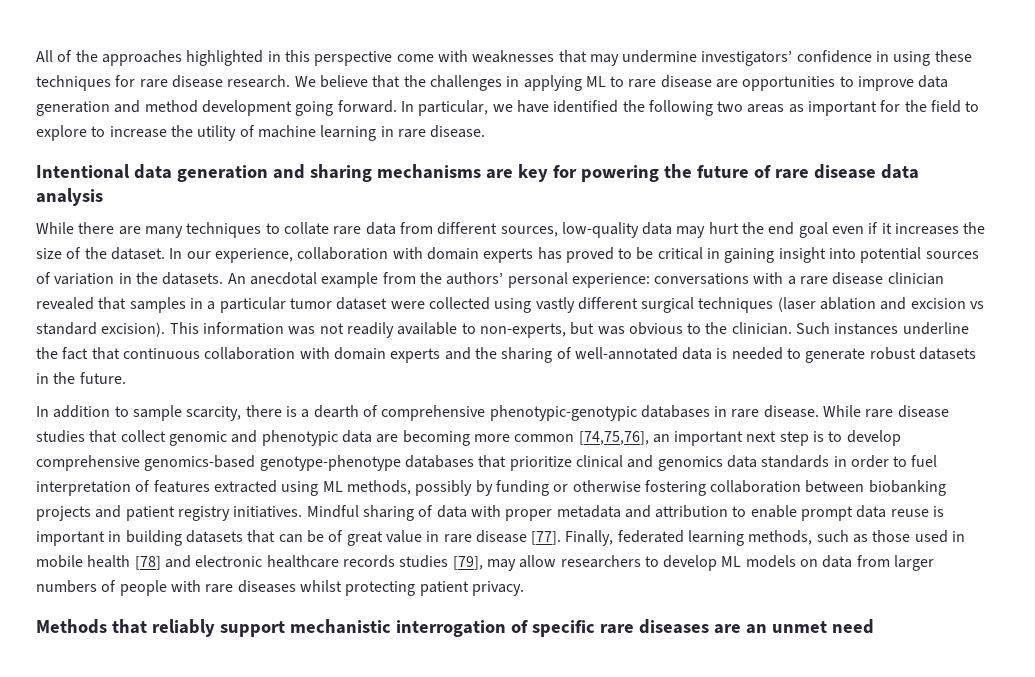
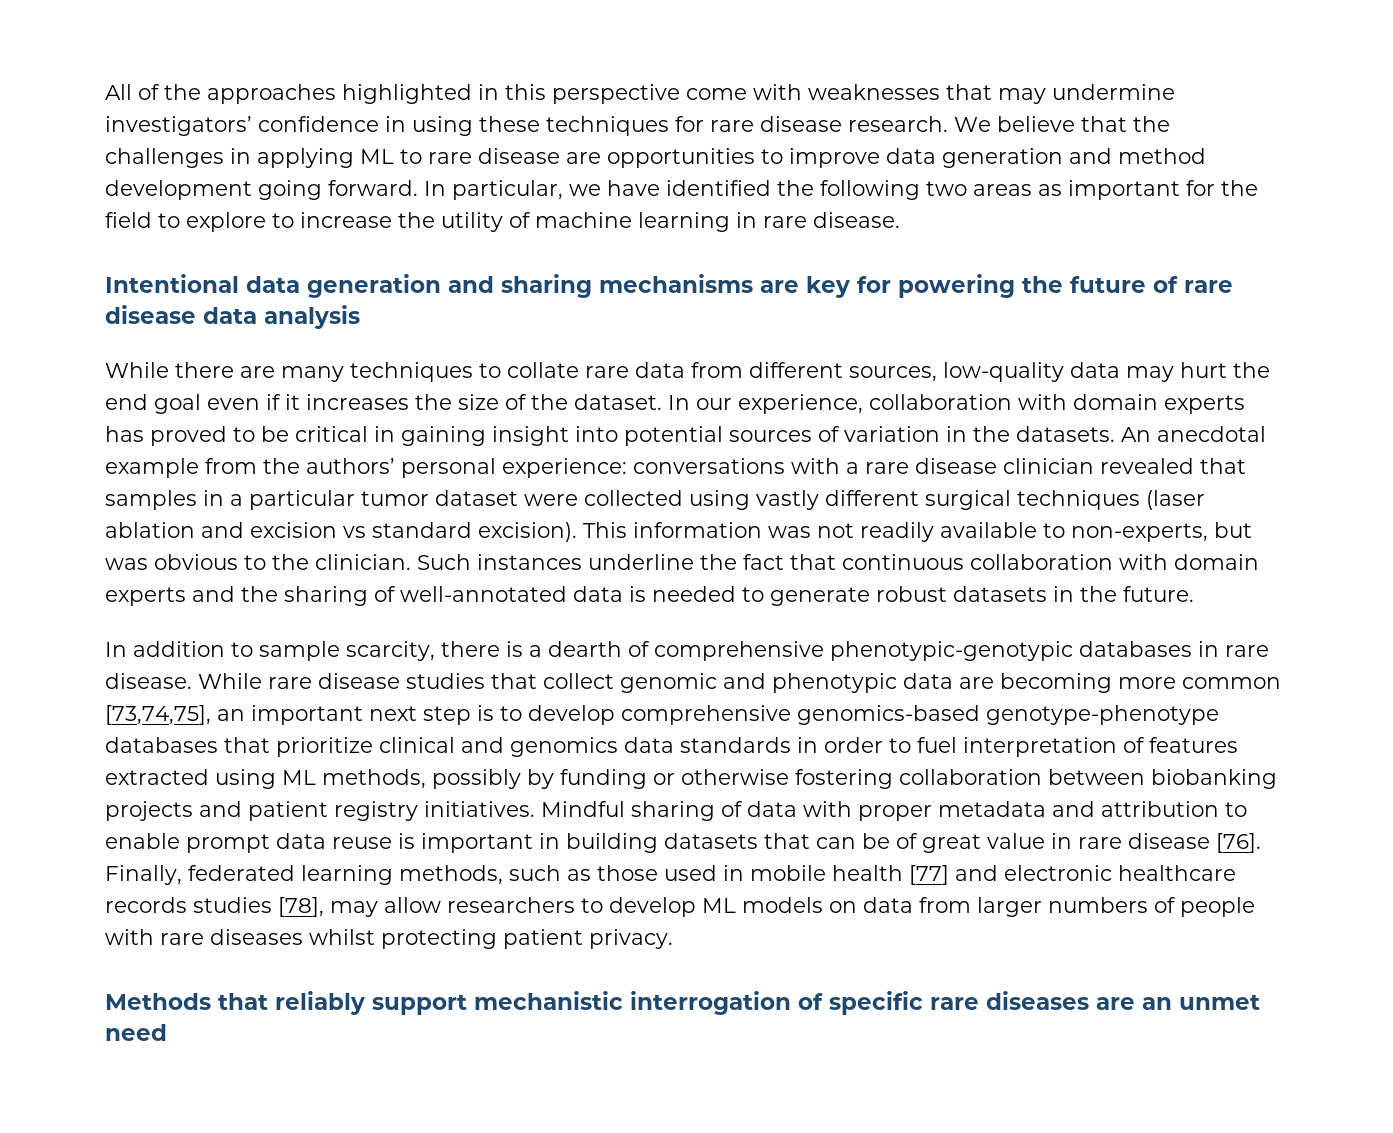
[578,431,649,445] [74,75,76], -> [105,705,211,725] [73,74,75],
[531,531,562,545] [77]. -> [1216,833,1261,853] [76].
[134,556,161,570] [78] -> [909,865,949,885] [77]
[452,556,483,570] [79], -> [278,897,324,917] [78],

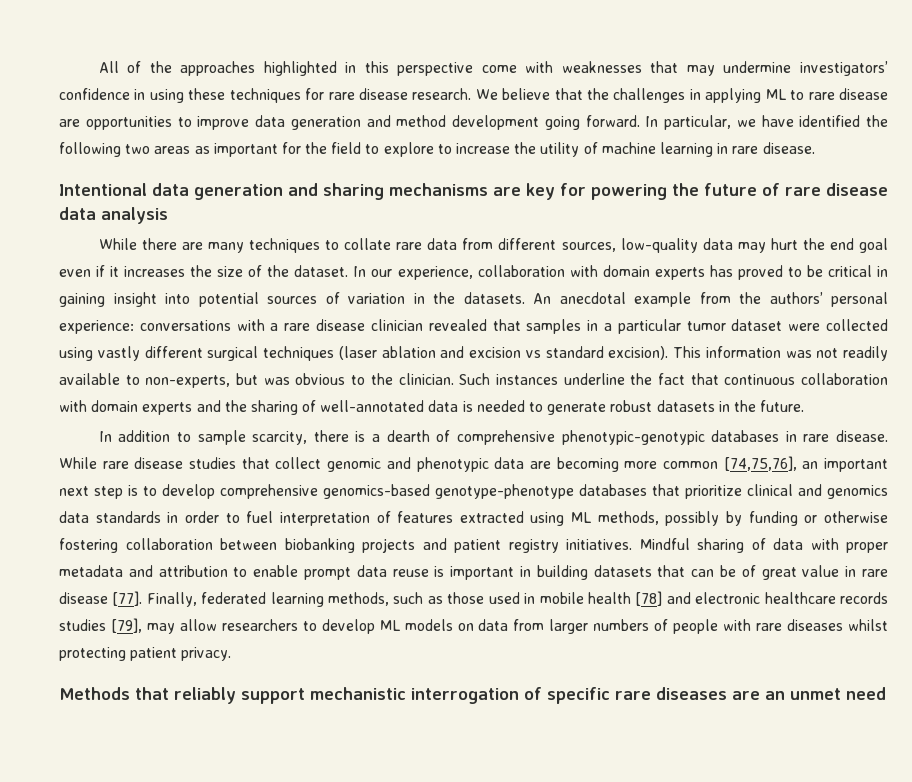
[105,705,211,725] [73,74,75], -> [723,456,797,471] [74,75,76],
[1216,833,1261,853] [76]. -> [112,591,143,606] [77].
[909,865,949,885] [77] -> [635,591,663,606] [78]
[278,897,324,917] [78], -> [110,618,142,633] [79],

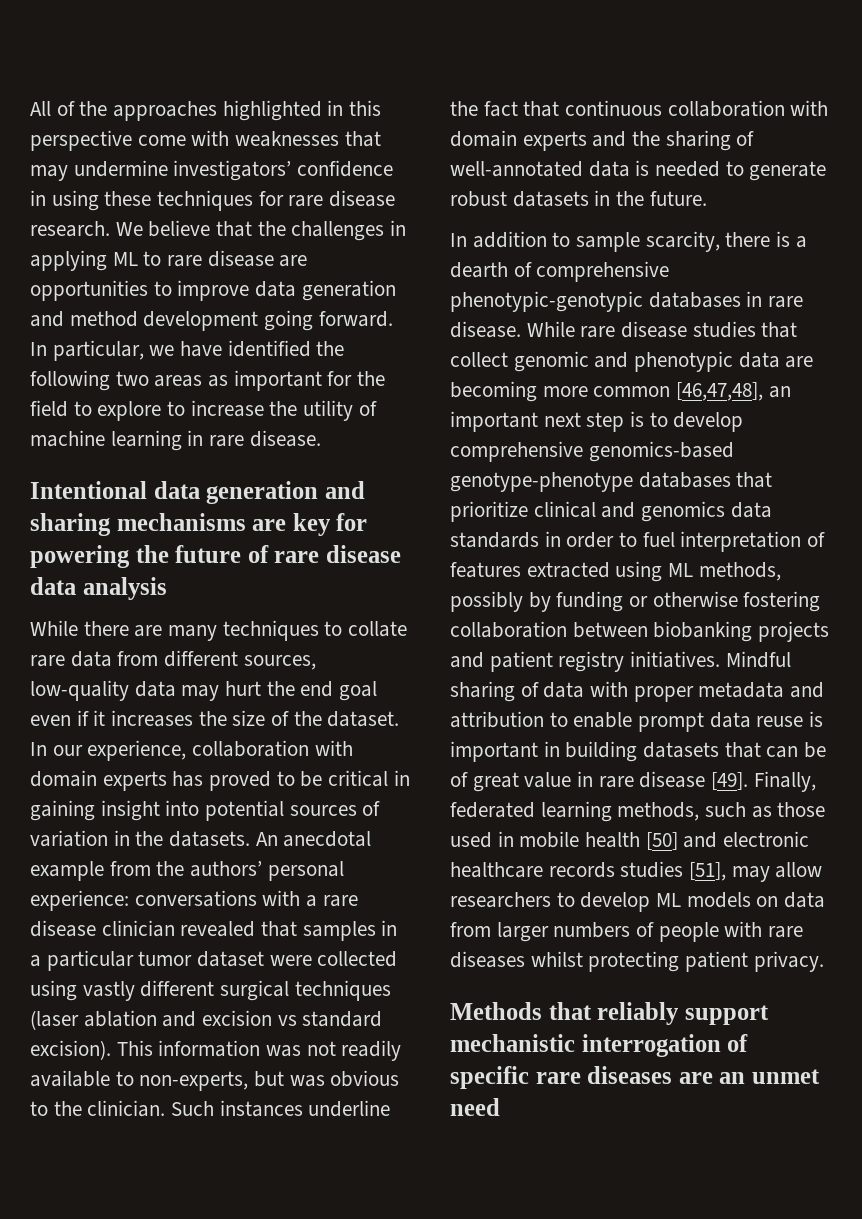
[723,456,797,471] [74,75,76], -> [676,382,764,401] [46,47,48],
[112,591,143,606] [77]. -> [711,772,749,790] [49].
[635,591,663,606] [78] -> [645,832,678,850] [50]
[110,618,142,633] [79], -> [689,862,727,881] [51],

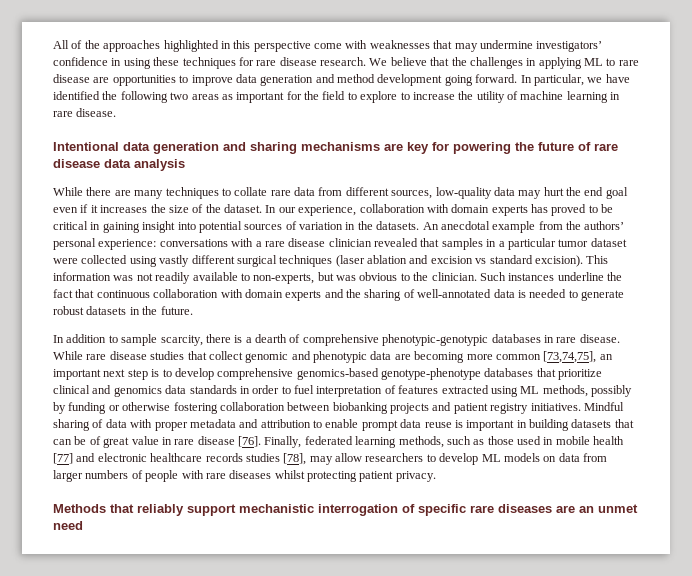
[676,382,764,401] [46,47,48], -> [543,351,597,363] [73,74,75],
[711,772,749,790] [49]. -> [238,436,261,447] [76].
[645,832,678,850] [50] -> [53,453,73,464] [77]
[689,862,727,881] [51], -> [283,453,307,465] [78],

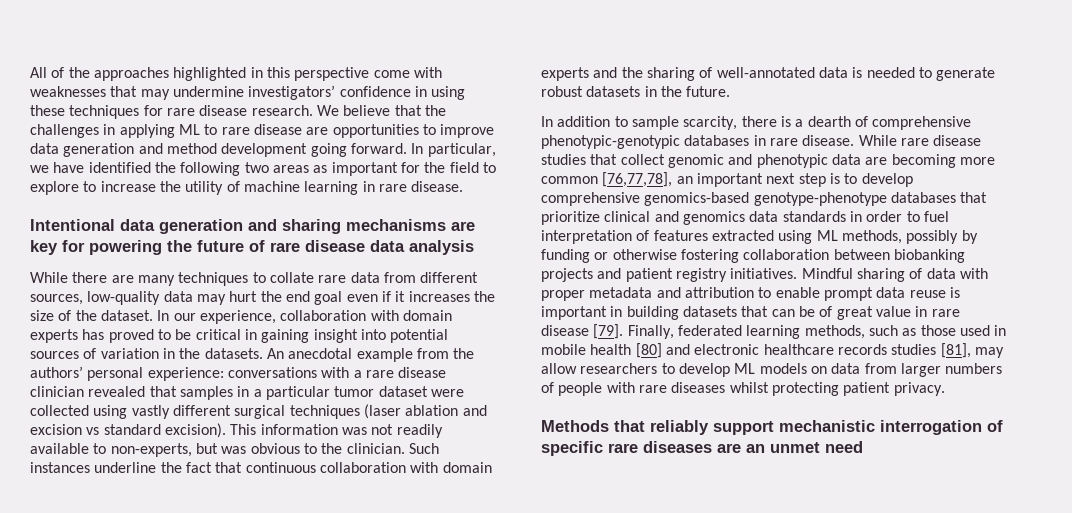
[543,351,597,363] [73,74,75], -> [602,172,673,187] [76,77,78],
[238,436,261,447] [76]. -> [593,324,624,339] [79].
[53,453,73,464] [77] -> [635,343,662,358] [80]
[283,453,307,465] [78], -> [940,343,971,358] [81],

